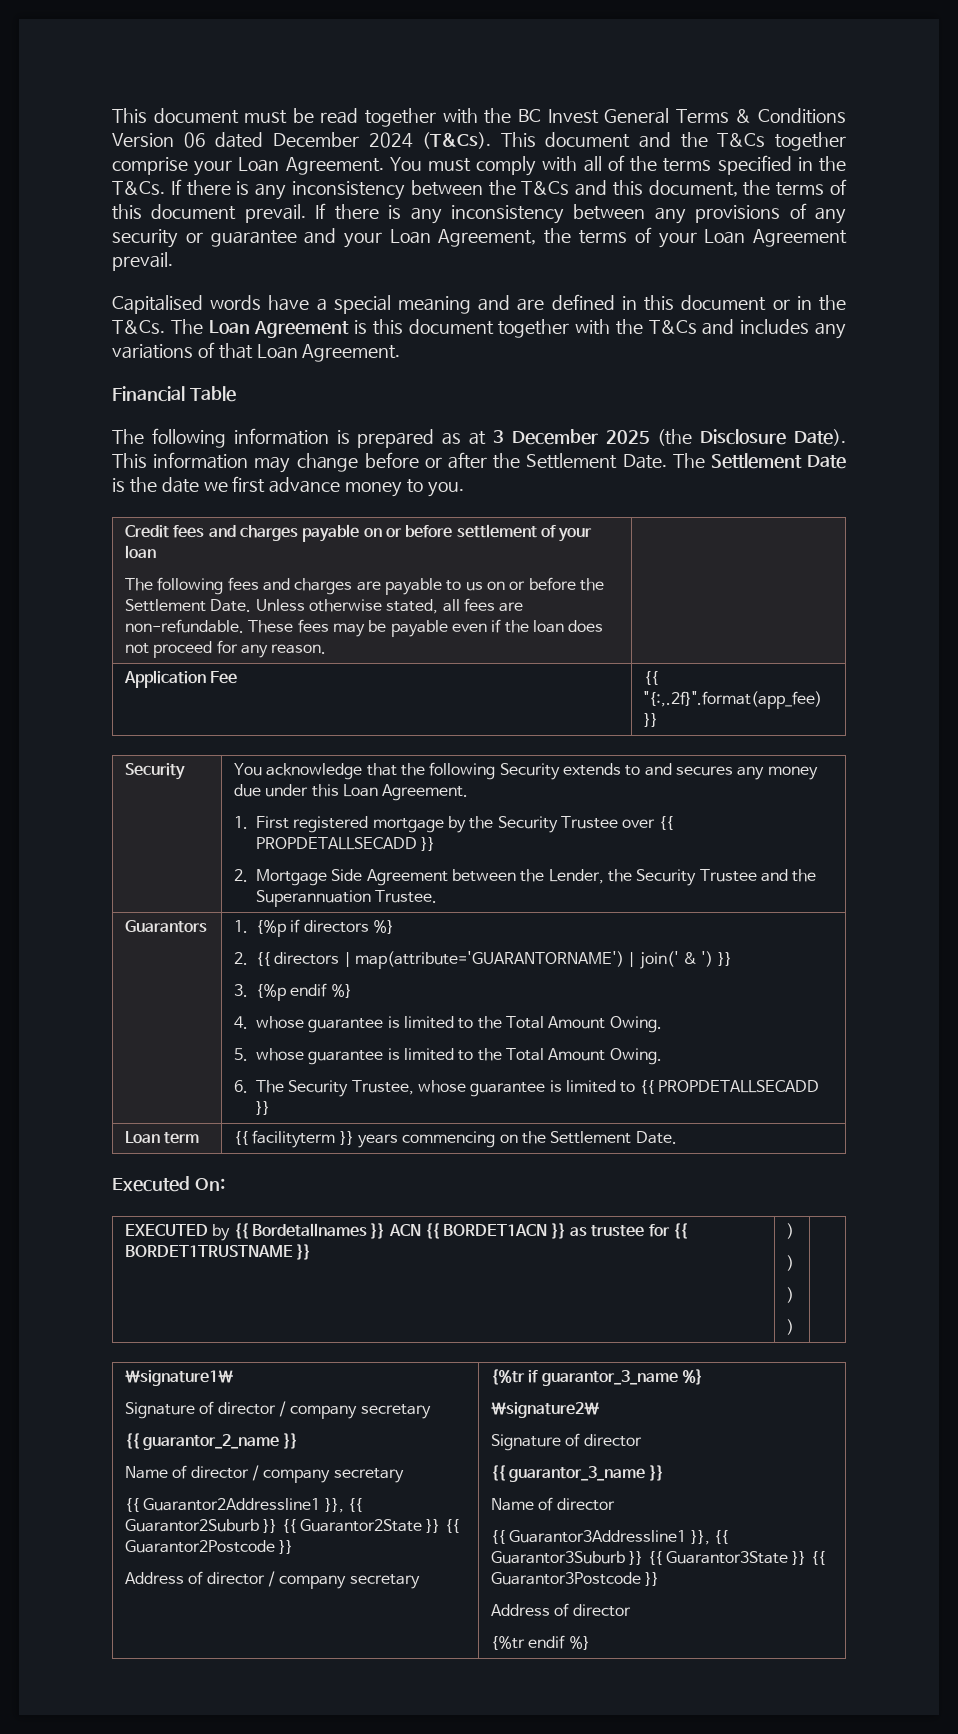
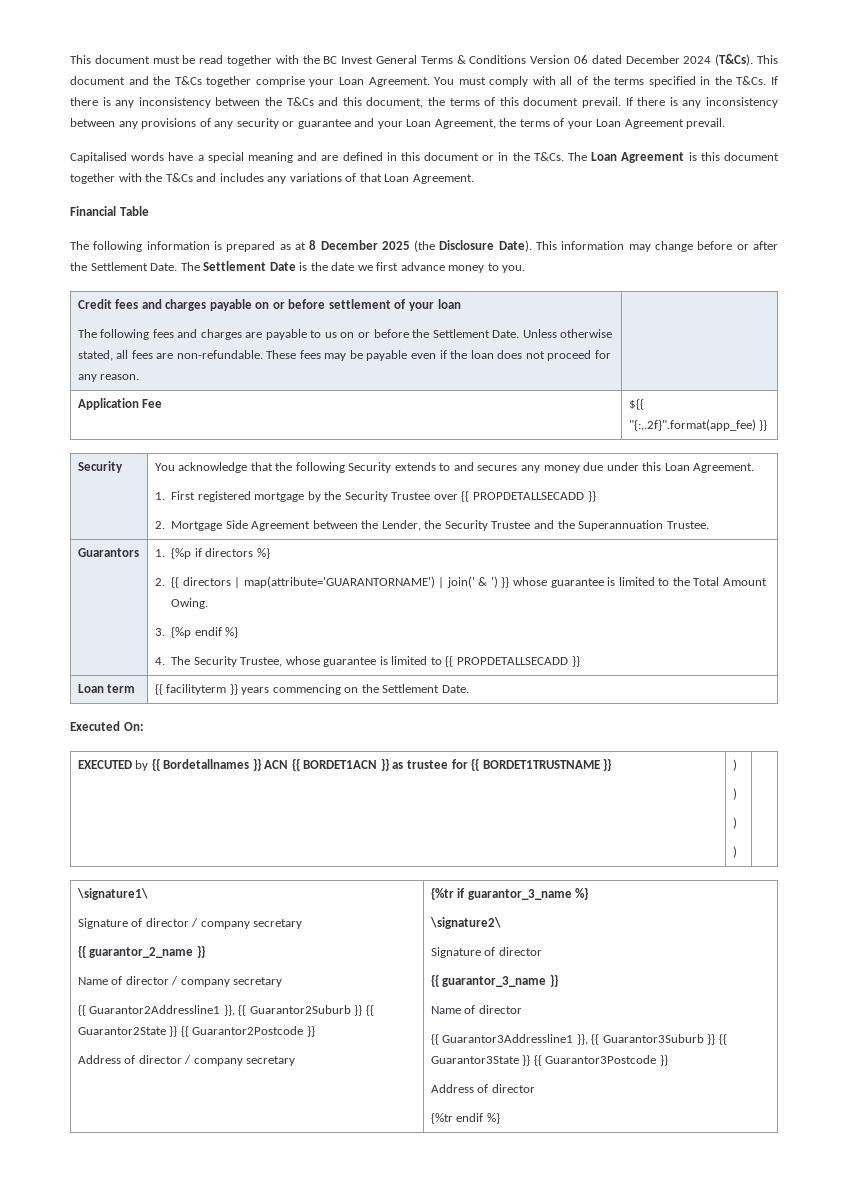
[492,430,504,443] 3 -> [309,240,317,250] 8
[644,671,659,685] {{ -> [628,399,644,410] ${{
[234,983,352,1001] [234,1016,662,1033] [234,1048,662,1065] [234,1080,249,1093] // 3. {%p endif %} // 4. whose guarantee is limited to the Total Amount Owing. // 5. whose guarantee is limited to the Total Amount Owing. // 6. -> [512,577,767,588] [171,598,209,609] [154,627,239,638] [154,657,165,665] whose guarantee is limited to the Total Amount Owing. // 3. {%p endif %} // 4.

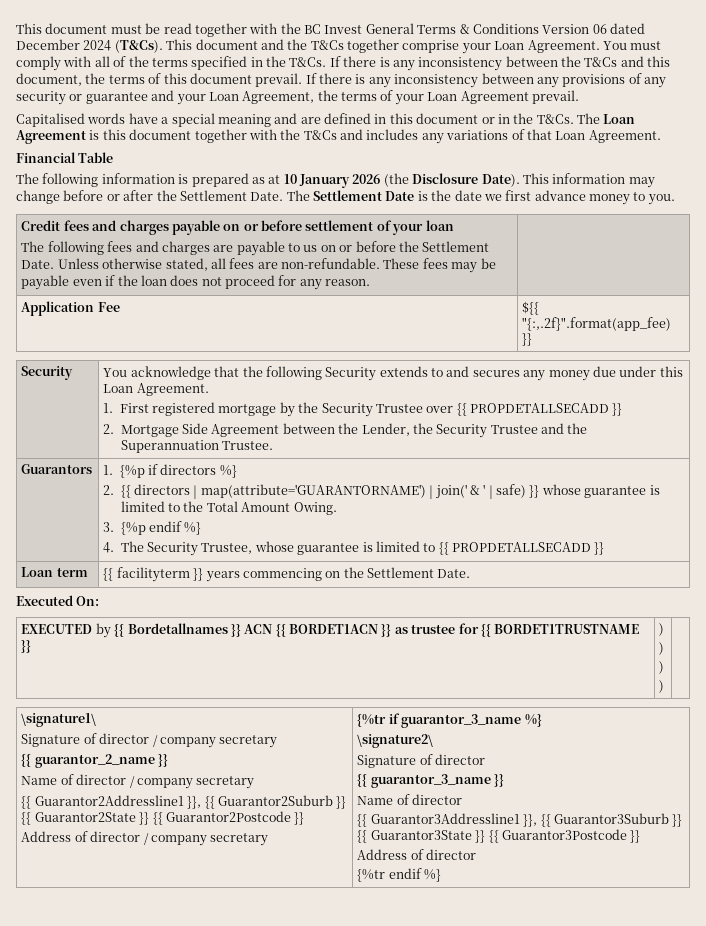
[309,240,410,250] 8 December 2025 -> [283,174,381,188] 10 January 2026
[490,576,498,588] ') -> [483,484,527,499] ' | safe)

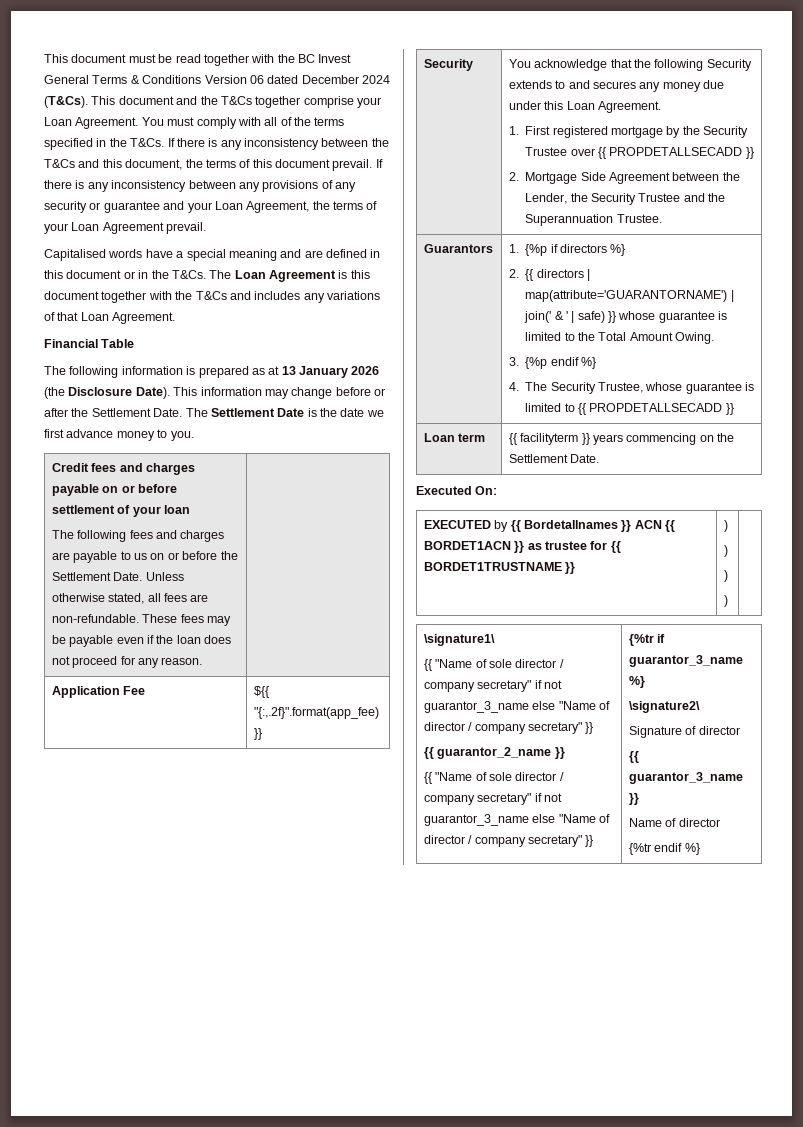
[283,174,297,184] 10 -> [281,366,296,375] 13
[21,733,278,748] Signature of director / company secretary -> [423,659,564,671] [423,680,563,692] [423,701,611,713] [423,722,594,734] {{ "Name of sole director / company secretary" if not guarantor_3_name else "Name of director / company secretary" }}
[21,774,255,789] [21,795,347,809] [21,811,305,825] [21,831,269,846] Name of director / company secretary // {{ Guarantor2Addressline1 }}, {{ Guarantor2Suburb }} {{ Guarantor2State }} {{ Guarantor2Postcode }} // Address of director / company secretary -> [423,772,564,784] [423,793,563,805] [423,814,611,826] [423,835,594,847] {{ "Name of sole director / company secretary" if not guarantor_3_name else "Name of director / company secretary" }}
[357,813,683,827] [357,829,641,843] [357,849,477,860] // {{ Guarantor3Addressline1 }}, {{ Guarantor3Suburb }} {{ Guarantor3State }} {{ Guarantor3Postcode }} // Address of director -> (720, 822) none

